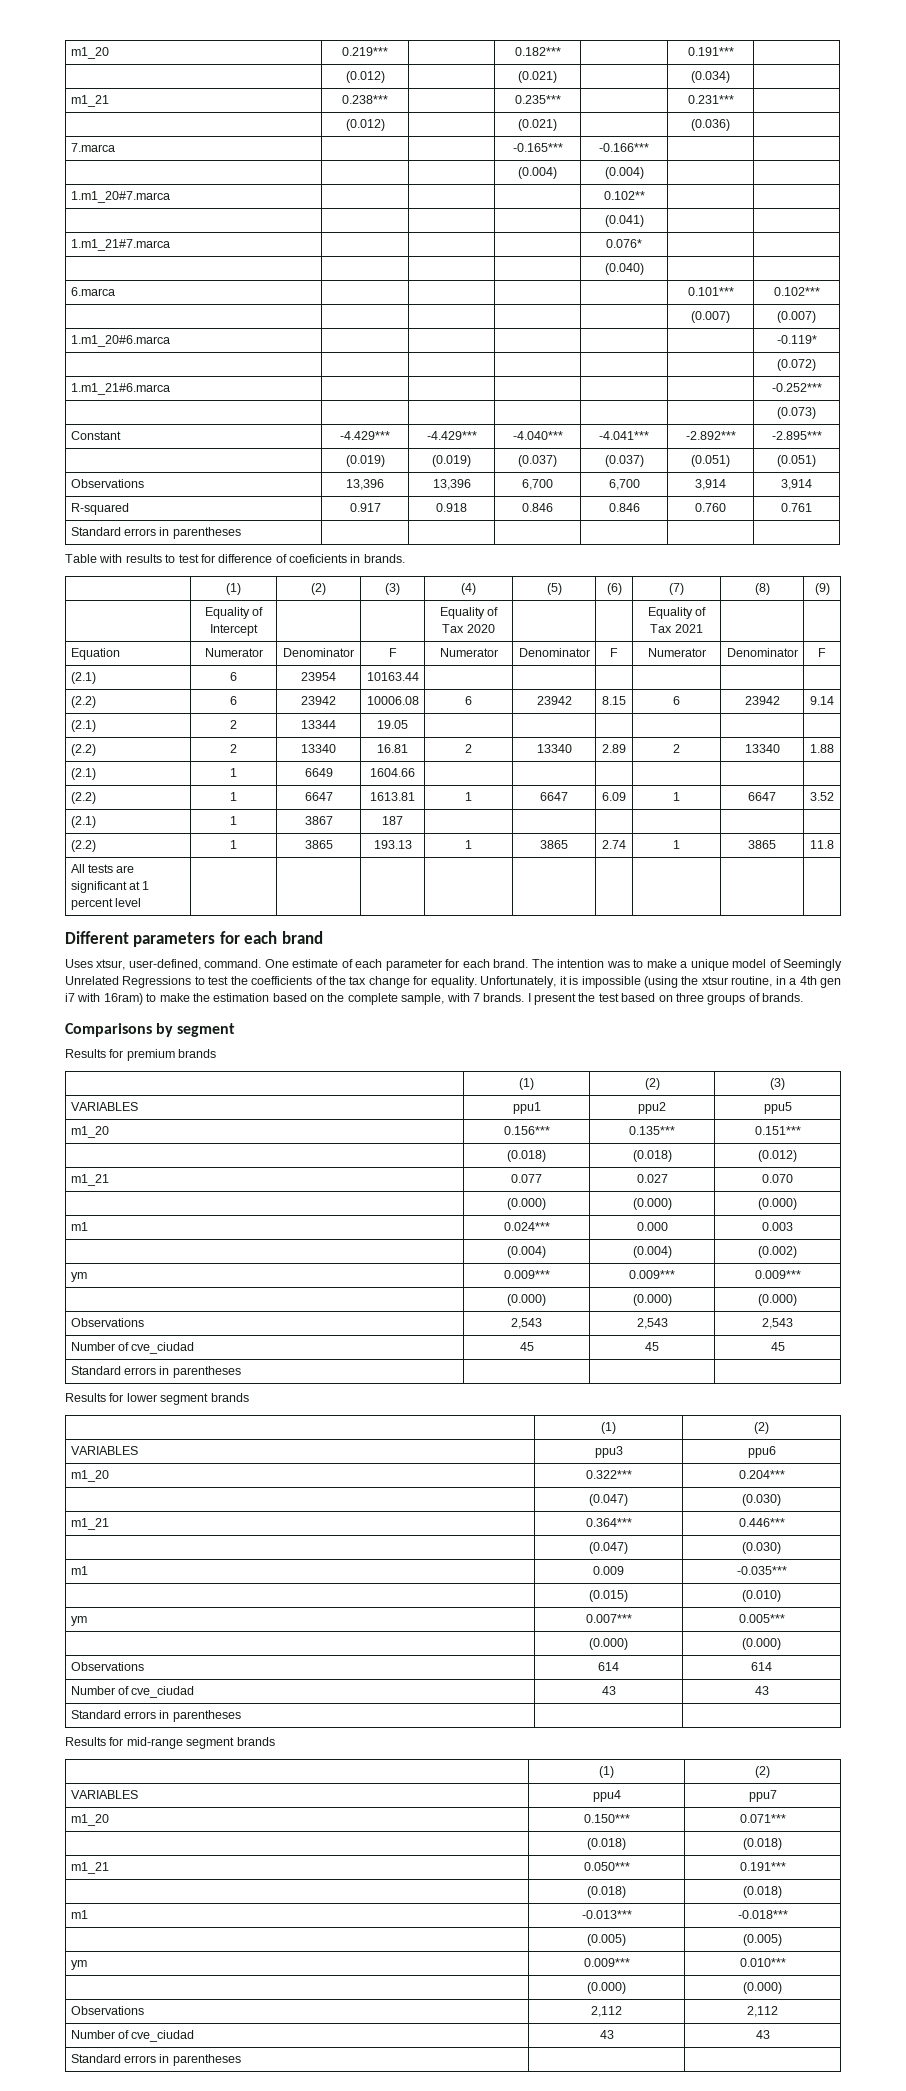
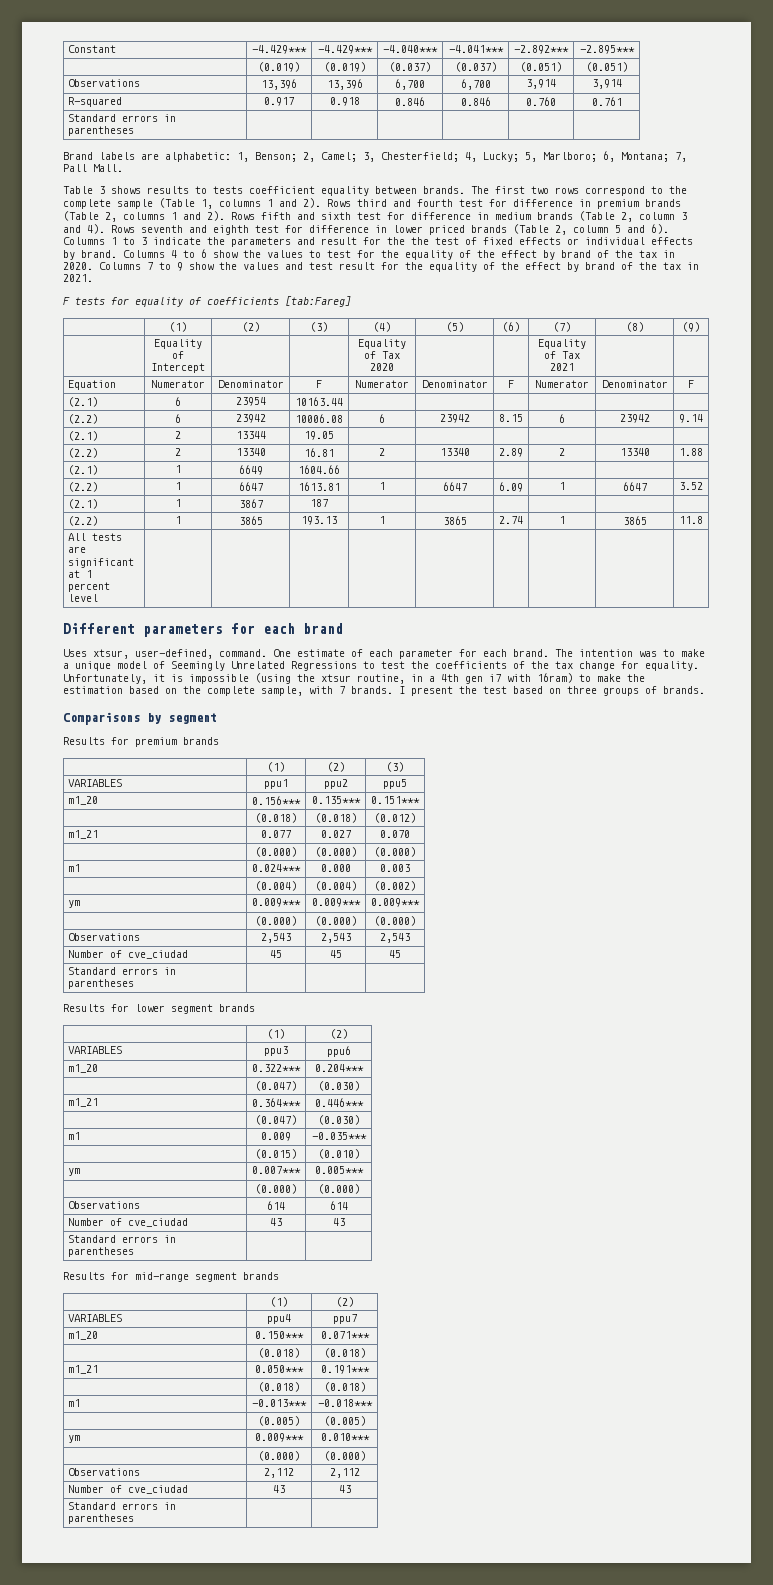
[70,47,109,59] [342,47,388,56] [514,47,561,56] [687,47,734,56] [345,71,385,83] [518,71,557,83] [691,71,730,83] [70,95,109,107] [342,95,388,104] [514,95,561,104] [687,95,734,104] [345,119,385,131] [518,119,557,131] [691,119,730,131] [70,143,115,152] [512,143,563,152] [599,143,649,152] [518,167,557,179] [604,167,644,179] [70,191,170,203] [603,191,645,200] [604,215,644,227] [70,239,170,251] [606,239,642,248] [604,263,644,275] [70,287,115,296] [687,287,734,296] [773,287,820,296] [691,311,730,323] [777,311,816,323] [70,335,170,347] [776,335,817,344] [777,359,816,371] [70,383,170,395] [771,383,822,392] [777,407,816,419] m1_20 | 0.219*** | | 0.182*** | | 0.191*** | // | (0.012) | | (0.021) | | (0.034) | // m1_21 | 0.238*** | | 0.235*** | | 0.231*** | // | (0.012) | | (0.021) | | (0.036) | // 7.marca | | | -0.165*** | -0.166*** | | // | | | (0.004) | (0.004) | | // 1.m1_20#7.marca | | | | 0.102** | | // | | | | (0.041) | | // 1.m1_21#7.marca | | | | 0.076* | | // | | | | (0.040) | | // 6.marca | | | | | 0.101*** | 0.102*** // | | | | | (0.007) | (0.007) // 1.m1_20#6.marca | | | | | | -0.119* // | | | | | | (0.072) // 1.m1_21#6.marca | | | | | | -0.252*** // | | | | | | (0.073) // -> (68, 49) none
[65,554,405,563] Table with results to test for difference of coeficients in brands. -> [63,151,687,162] [63,164,123,172] [63,186,687,196] [63,198,681,209] [63,211,687,222] [63,224,669,235] [63,237,693,247] [63,249,675,260] [63,262,699,272] [63,274,93,282] [63,296,351,307] Brand labels are alphabetic: 1, Benson; 2, Camel; 3, Chesterfield; 4, Lucky; 5, Marlboro; 6, Montana; 7, Pall Mall. // Table 3 shows results to tests coefficient equality between brands. The first two rows correspond to the complete sample (Table 1, columns 1 and 2). Rows third and fourth test for difference in premium brands (Table 2, columns 1 and 2). Rows fifth and sixth test for difference in medium brands (Table 2, column 3 and 4). Rows seventh and eighth test for difference in lower priced brands (Table 2, column 5 and 6). Columns 1 to 3 indicate the parameters and result for the the test of fixed effects or individual effects by brand. Columns 4 to 6 show the values to test for the equality of the effect by brand of the tax in 2020. Columns 7 to 9 show the values and test result for the equality of the effect by brand of the tax in 2021. // F tests for equality of coefficients [tab:Fareg]

